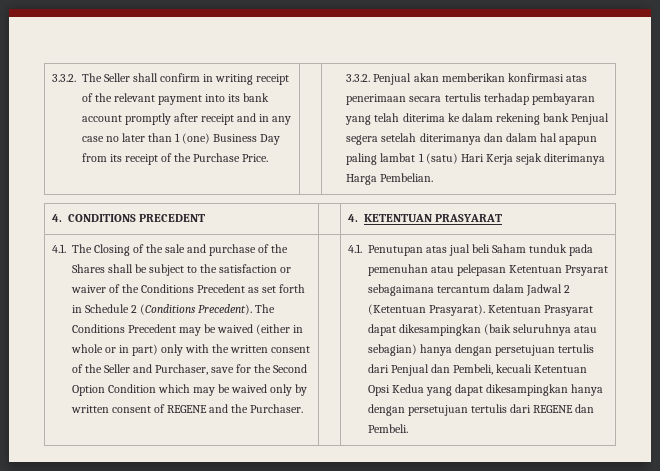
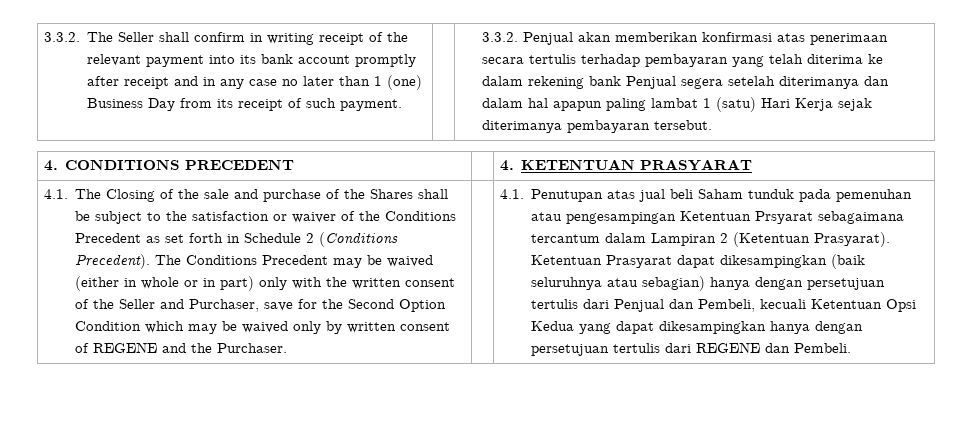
[174,153,269,162] the Purchase Price. -> [305,98,402,111] such payment.
[346,173,434,185] Harga Pembelian. -> [567,120,713,133] pembayaran tersebut.
[456,264,506,276] pelepasan -> [565,212,676,224] pengesampingan
[525,284,562,296] Jadwal -> [650,233,716,246] Lampiran

